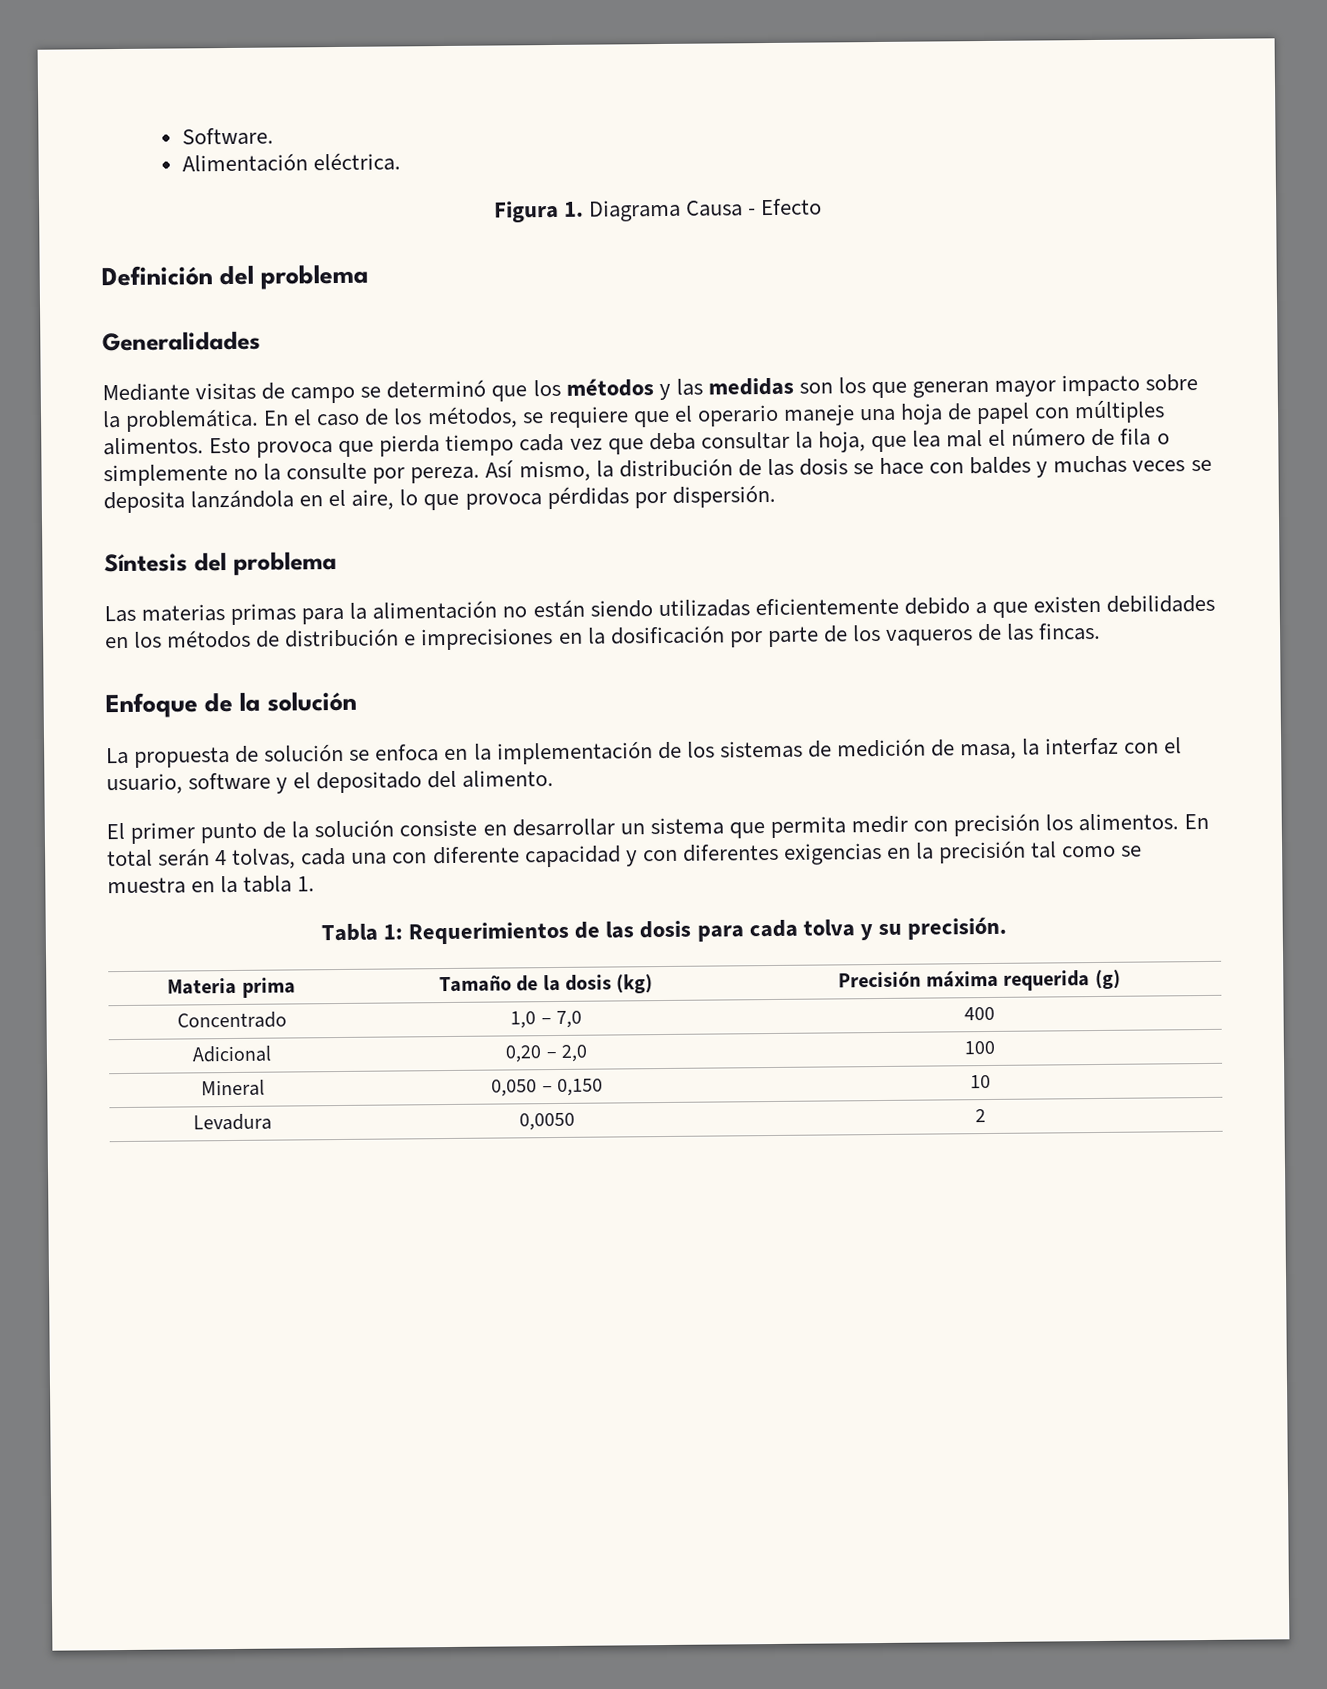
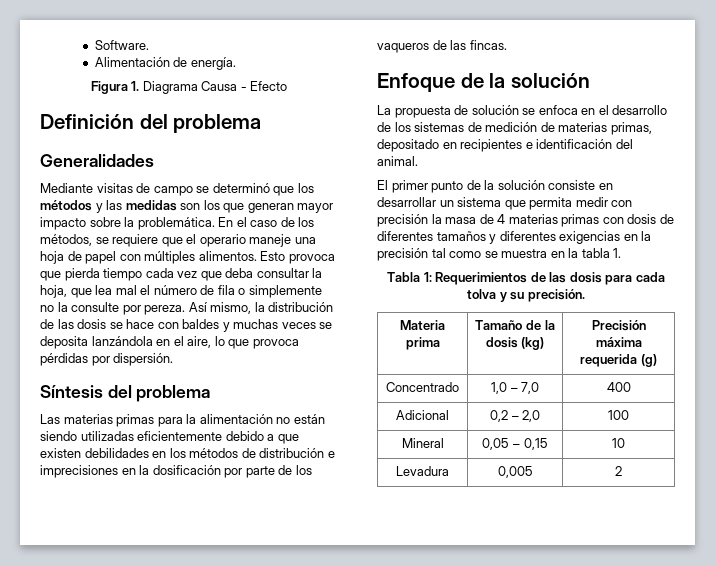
[312,152,401,172] eléctrica. -> [173,57,236,70] de energía.
[473,741,653,765] la implementación -> [598,105,668,115] el desarrollo
[960,737,1183,760] [106,770,555,795] masa, la interfaz con el usuario, software y el depositado del alimento. -> [558,122,652,135] [377,139,633,152] [377,156,418,166] materias primas, depositado en recipientes e identificación del animal.
[1045,813,1210,832] [107,845,678,869] los alimentos. En total serán 4 tolvas, cada una con diferente capacidad y con -> [431,214,674,227] [377,231,497,244] la masa de 4 materias primas con dosis de diferentes tamaños y
[505,1045,543,1063] 0,20 -> [489,410,508,422] 0,2
[491,1078,603,1097] 0,050 – 0,150 -> [482,438,548,450] 0,05 – 0,15
[519,1112,575,1131] 0,0050 -> [497,466,533,478] 0,005

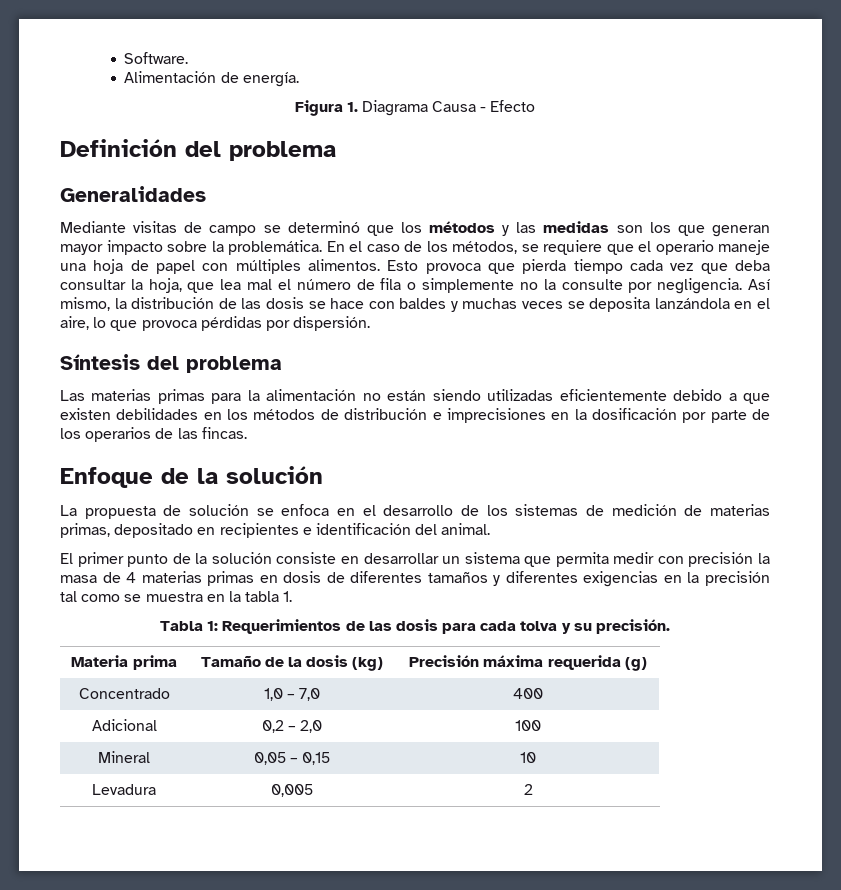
[144,305,186,315] pereza. -> [657,278,743,294] negligencia.
[377,43,429,53] vaqueros -> [85,427,152,442] operarios
[602,217,624,224] con -> [259,575,278,583] en

